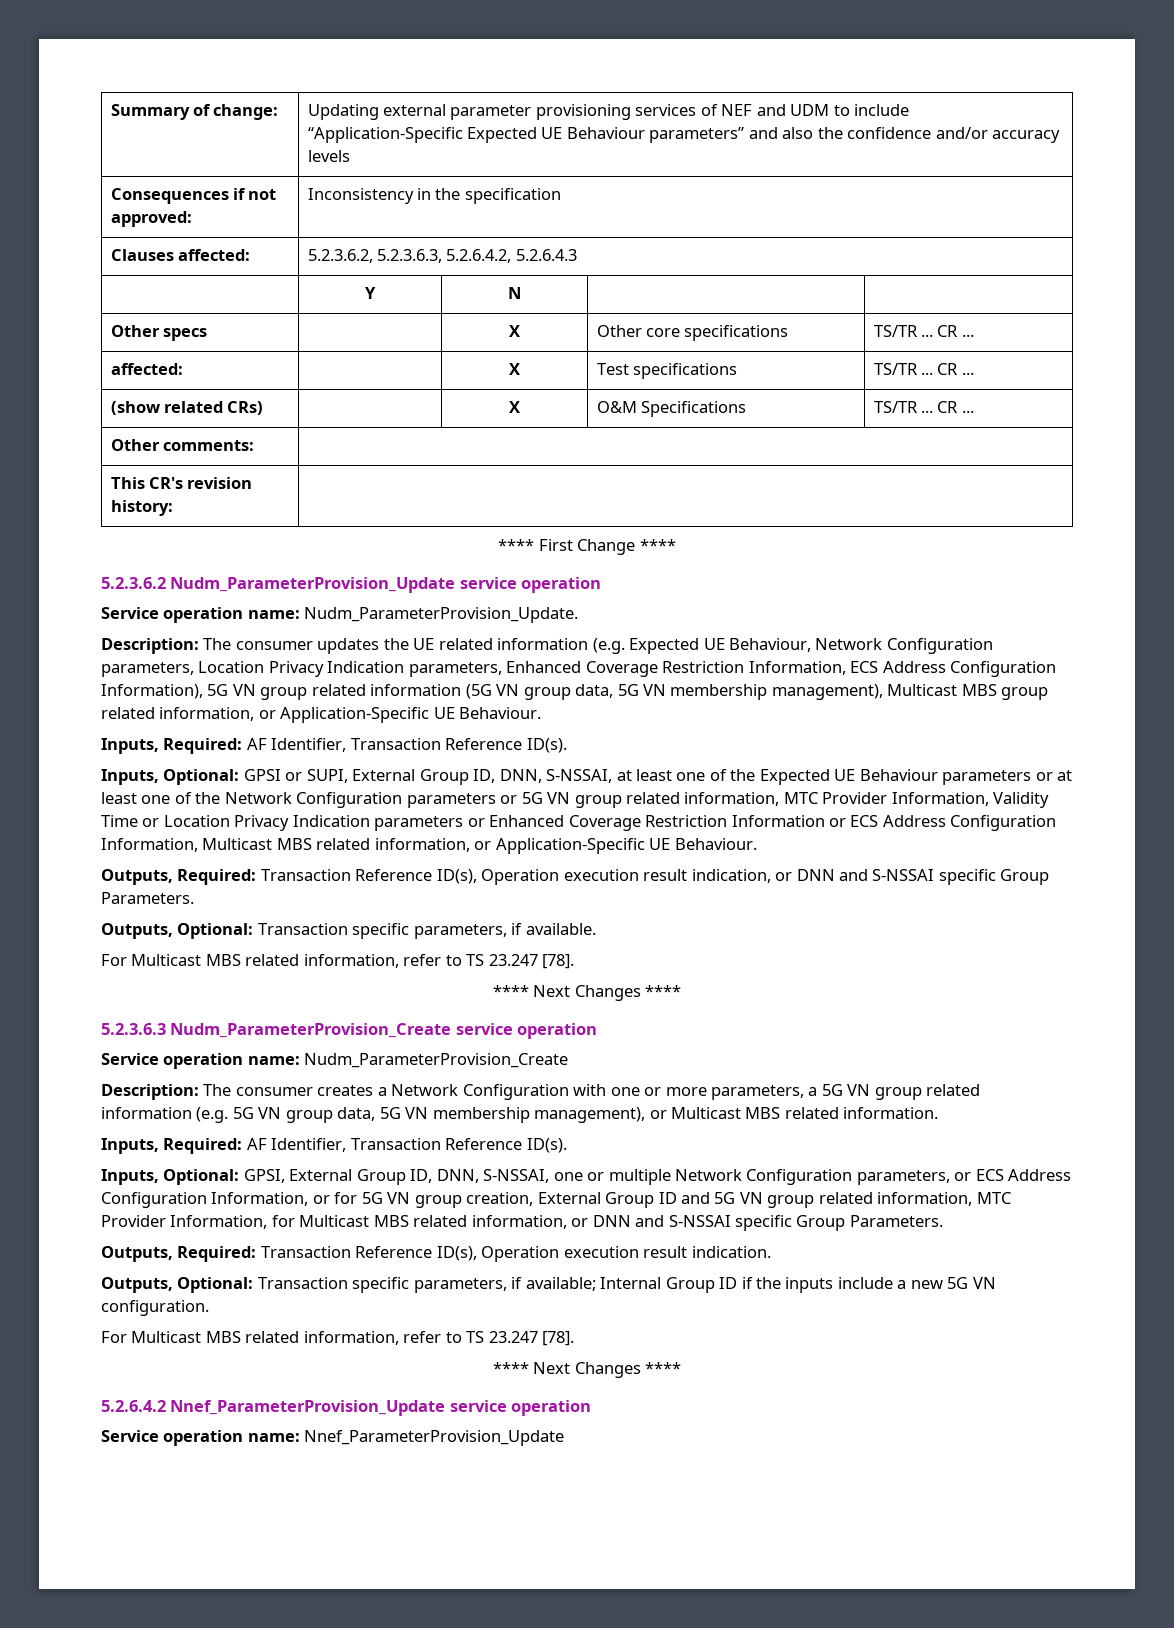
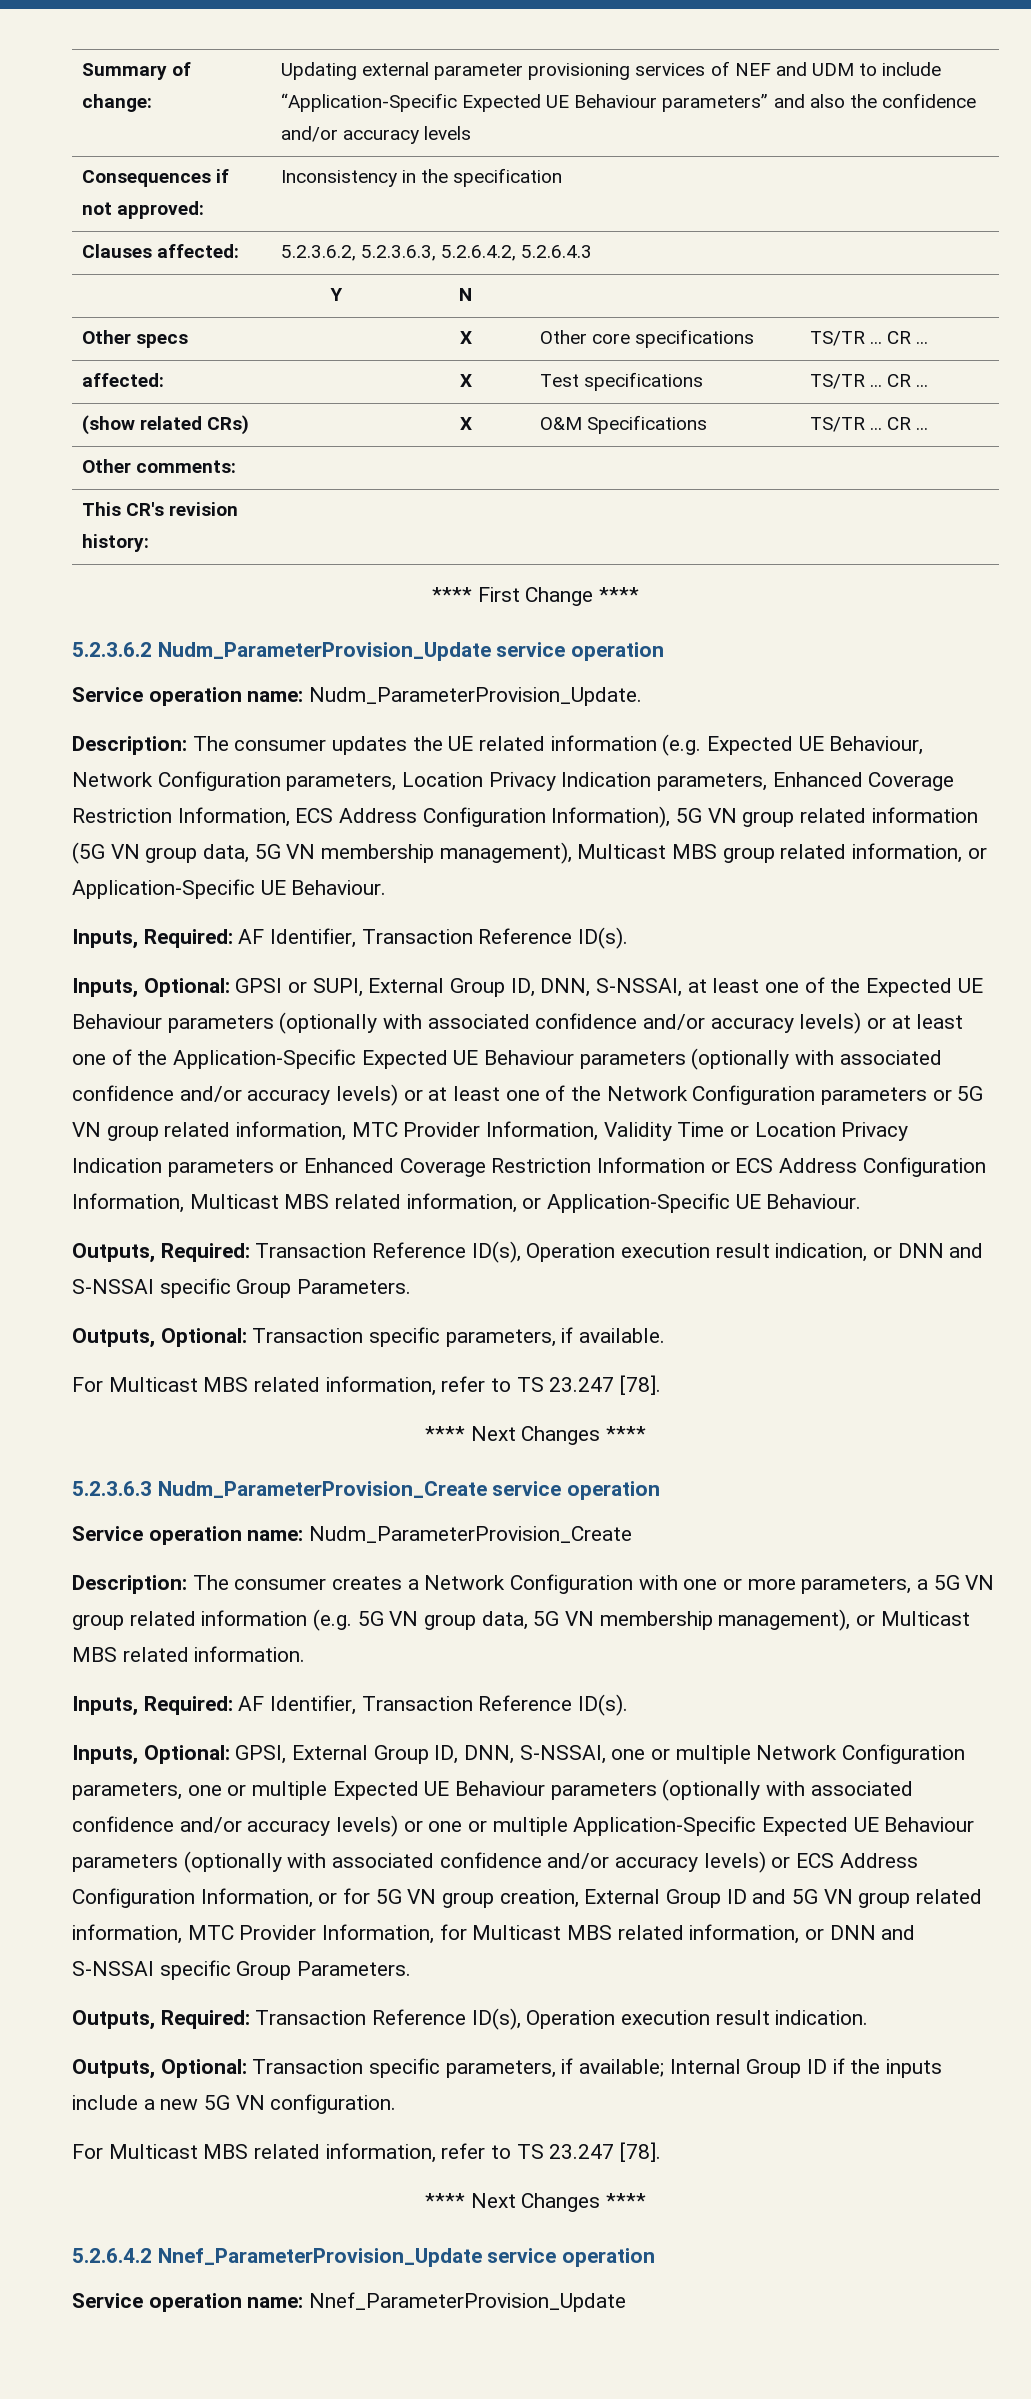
(1032, 777) none -> [279,1012,964,1034] [72,1048,942,1070] [72,1084,399,1106] (optionally with associated confidence and/or accuracy levels) or at least one of the Application-Specific Expected UE Behaviour parameters (optionally with associated confidence and/or accuracy levels)
(950, 1177) none -> [187,1779,913,1801] [72,1815,975,1837] [72,1851,766,1873] one or multiple Expected UE Behaviour parameters (optionally with associated confidence and/or accuracy levels) or one or multiple Application-Specific Expected UE Behaviour parameters (optionally with associated confidence and/or accuracy levels)

